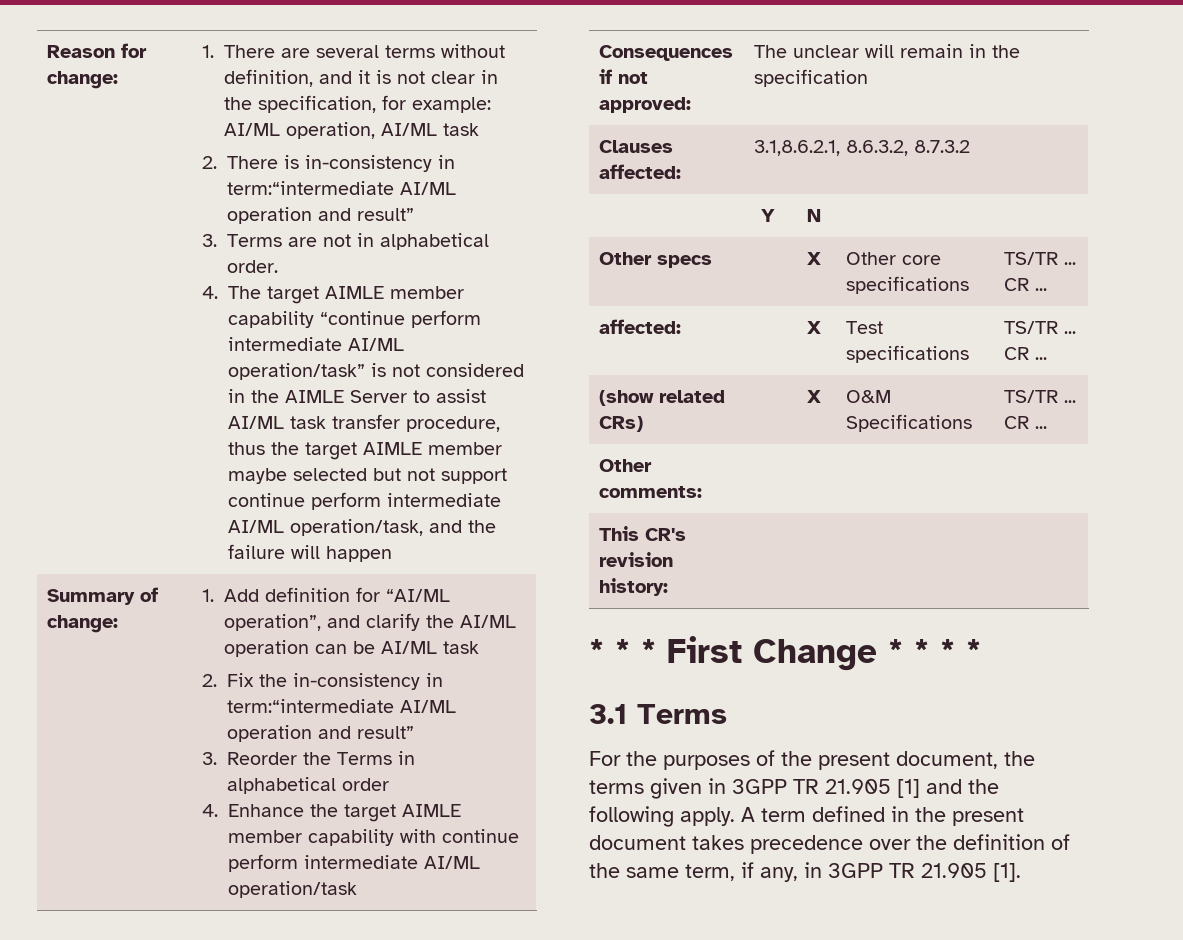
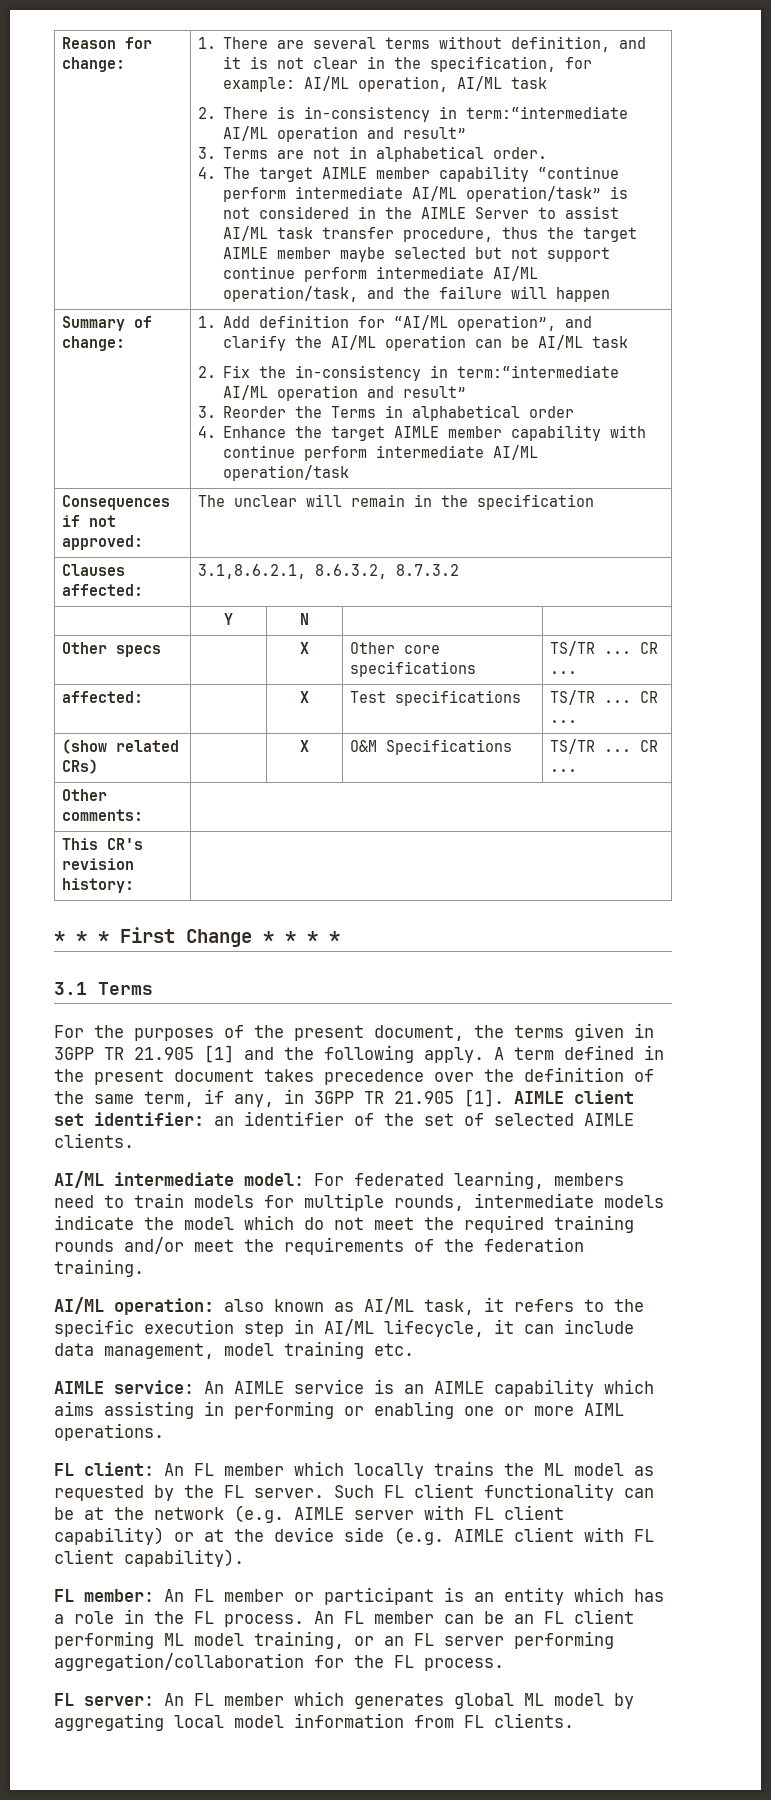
(1021, 872) none -> [514,1090,634,1104] [54,1111,634,1126] [54,1133,134,1148] [54,1171,624,1189] [54,1193,664,1211] [54,1215,634,1233] [54,1237,584,1255] [54,1259,144,1277] [54,1297,644,1315] [54,1319,634,1337] [54,1341,414,1359] [54,1379,654,1397] [54,1401,624,1419] [54,1423,164,1441] [54,1461,654,1479] [54,1483,654,1501] [54,1505,564,1523] [54,1527,654,1545] [54,1549,244,1567] [54,1587,664,1605] [54,1609,634,1627] [54,1631,614,1649] [54,1653,504,1671] [54,1691,634,1709] [54,1713,574,1731] AIMLE client set identifier: an identifier of the set of selected AIMLE clients. // AI/ML intermediate model: For federated learning, members need to train models for multiple rounds, intermediate models indicate the model which do not meet the required training rounds and/or meet the requirements of the federation training. // AI/ML operation: also known as AI/ML task, it refers to the specific execution step in AI/ML lifecycle, it can include data management, model training etc. // AIMLE service: An AIMLE service is an AIMLE capability which aims assisting in performing or enabling one or more AIML operations. // FL client: An FL member which locally trains the ML model as requested by the FL server. Such FL client functionality can be at the network (e.g. AIMLE server with FL client capability) or at the device side (e.g. AIMLE client with FL client capability). // FL member: An FL member or participant is an entity which has a role in the FL process. An FL member can be an FL client performing ML model training, or an FL server performing aggregation/collaboration for the FL process. // FL server: An FL member which generates global ML model by aggregating local model information from FL clients.

